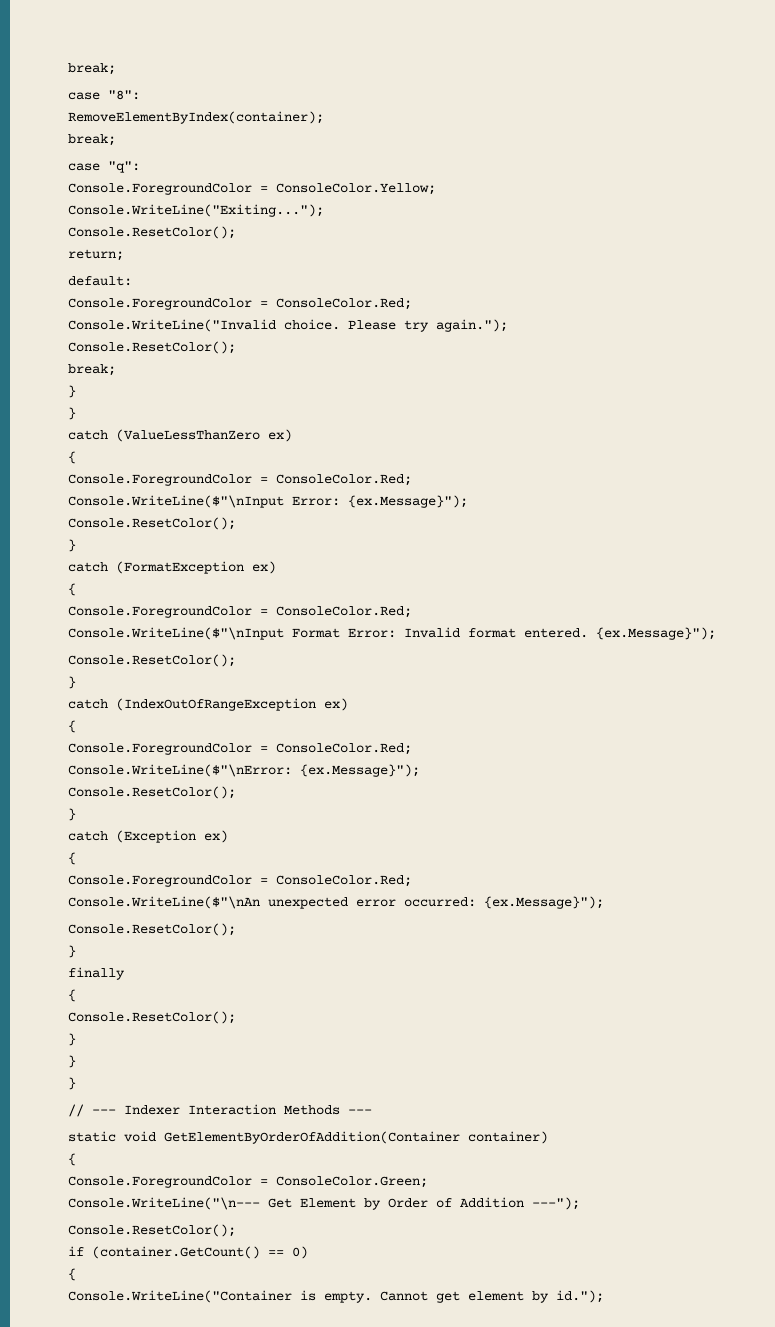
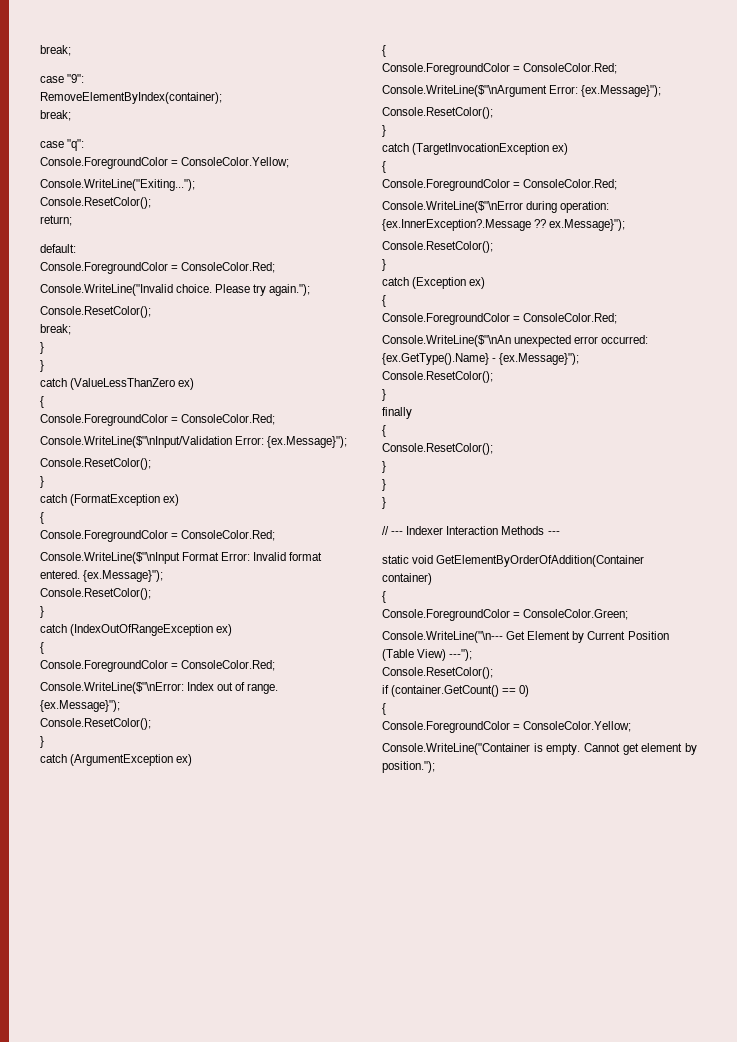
[68,63,116,75] [68,90,140,100] break; // case "8": -> [40,45,71,56] [40,74,85,83] break; // case "9":
[68,495,284,508] Console.WriteLine($"\nInput -> [40,436,232,448] Console.WriteLine($"\nInput/Validation
[300,764,420,777] [68,786,236,799] [68,808,76,821] {ex.Message}"); // Console.ResetColor(); // } -> [187,682,279,694] [40,700,120,712] [40,718,151,730] [40,736,44,748] [40,754,193,766] [382,45,386,57] [382,63,618,75] [382,85,662,97] [382,107,493,119] [382,125,386,137] [382,143,569,155] [382,161,386,173] [382,179,618,191] [382,201,610,213] [382,219,626,231] [382,241,493,253] [382,259,386,271] Index out of range. {ex.Message}"); // Console.ResetColor(); // } // catch (ArgumentException ex) // { // Console.ForegroundColor = ConsoleColor.Red; // Console.WriteLine($"\nArgument Error: {ex.Message}"); // Console.ResetColor(); // } // catch (TargetInvocationException ex) // { // Console.ForegroundColor = ConsoleColor.Red; // Console.WriteLine($"\nError during operation: {ex.InnerException?.Message ?? ex.Message}"); // Console.ResetColor(); // }
(476, 902) none -> [382,353,497,365] {ex.GetType().Name} -
[388,1197,524,1208] Order of Addition -> [587,631,669,640] [382,649,447,661] Current Position (Table View)
(76, 1274) none -> [382,721,632,733] // Console.ForegroundColor = ConsoleColor.Yellow;
[556,1290,604,1303] id."); -> [382,761,435,773] position.");

